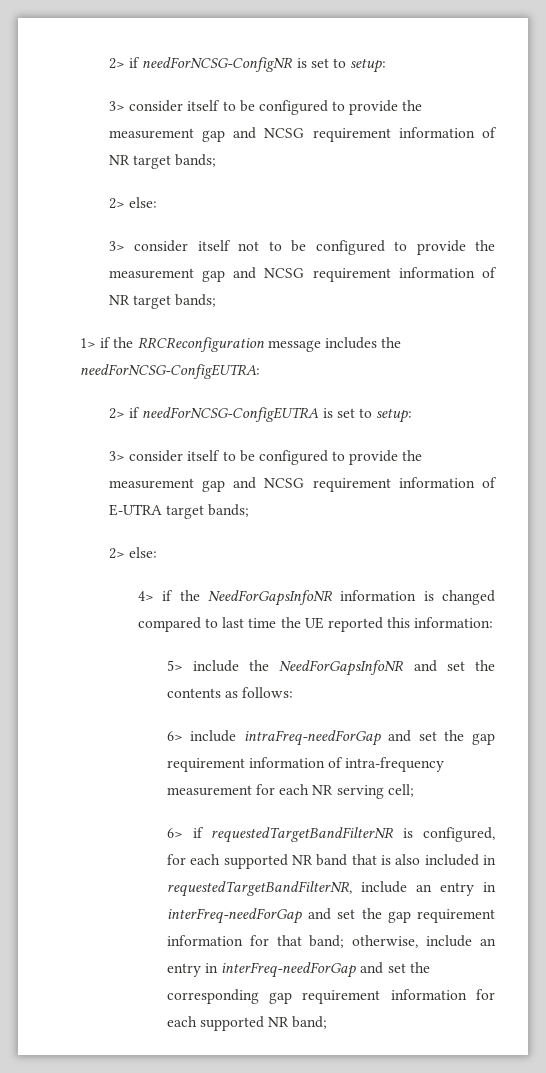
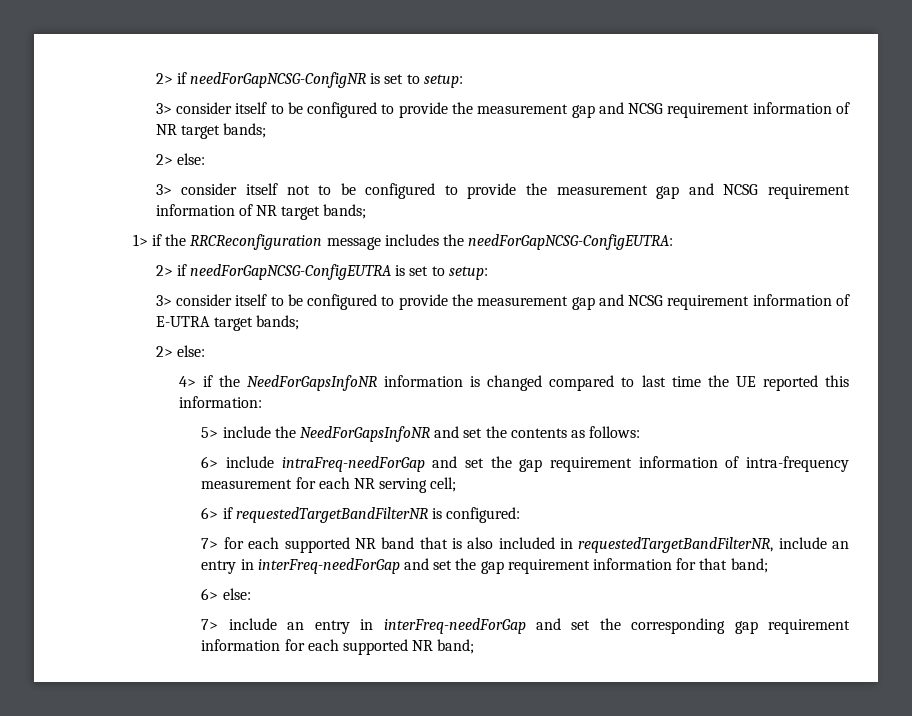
[108,57,293,72] 2> if needForNCSG-ConfigNR -> [155,72,367,88] 2> if needForGapNCSG-ConfigNR
[79,364,260,379] [108,407,320,422] needForNCSG-ConfigEUTRA: // 2> if needForNCSG-ConfigEUTRA -> [468,234,674,250] [155,264,392,280] needForGapNCSG-ConfigEUTRA: // 2> if needForGapNCSG-ConfigEUTRA
[423,827,495,842] configured, -> [446,507,521,523] [201,538,219,549] configured: // 7>
[352,935,419,948] otherwise, -> [201,588,251,600] [201,619,219,630] // 6> else: // 7>

